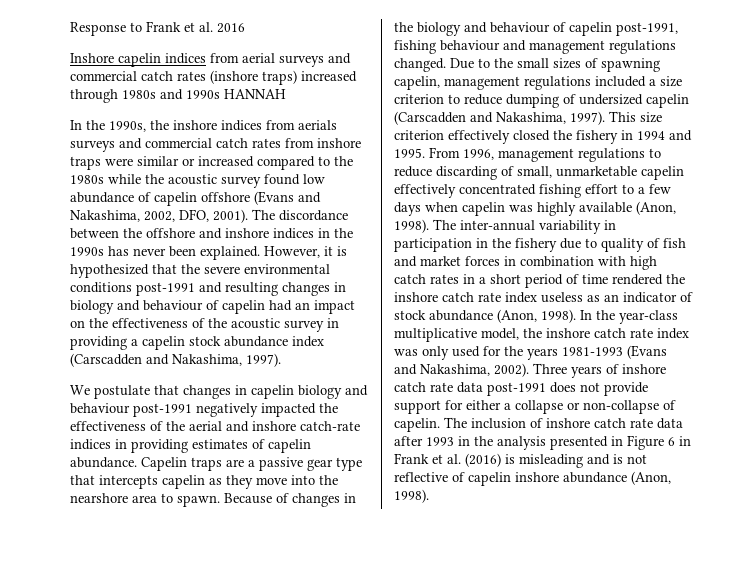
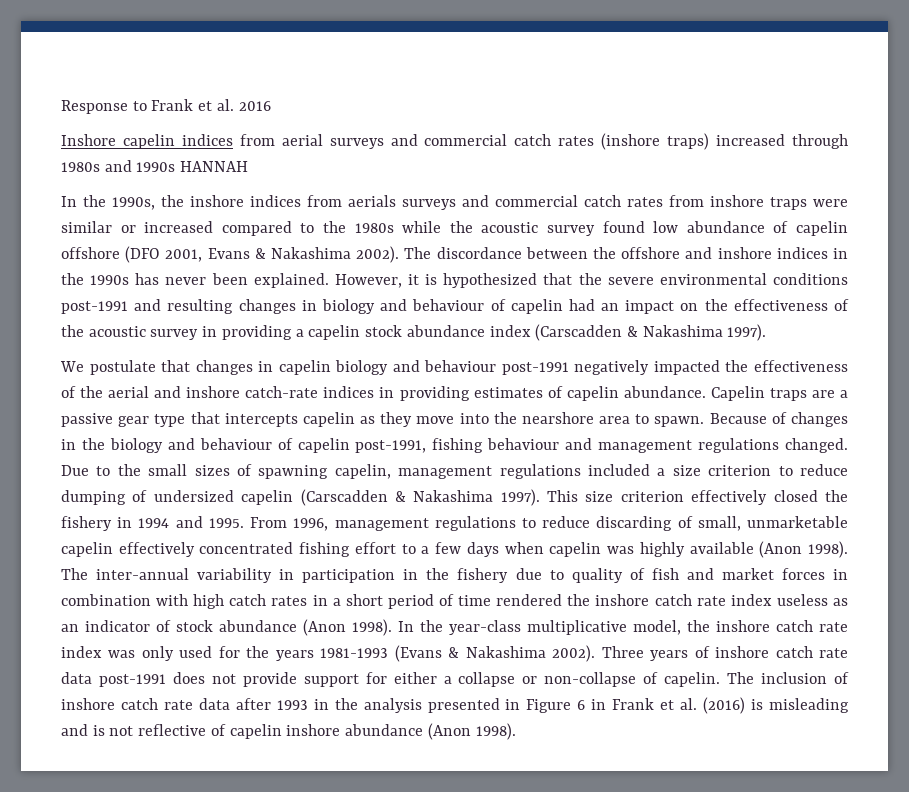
[254,191,321,205] [70,209,248,223] (Evans and Nakashima, 2002, DFO, 2001). -> [125,246,400,263] (DFO 2001, Evans & Nakashima 2002).
[146,354,242,366] and Nakashima, -> [626,325,723,337] & Nakashima
[470,112,566,124] and Nakashima, -> [394,490,494,502] & Nakashima
[636,201,676,215] (Anon, -> [759,541,803,558] (Anon
[497,309,537,323] (Anon, -> [303,619,346,636] (Anon
[394,364,490,376] and Nakashima, -> [448,646,546,658] & Nakashima
[631,471,671,485] (Anon, -> [427,723,471,740] (Anon

